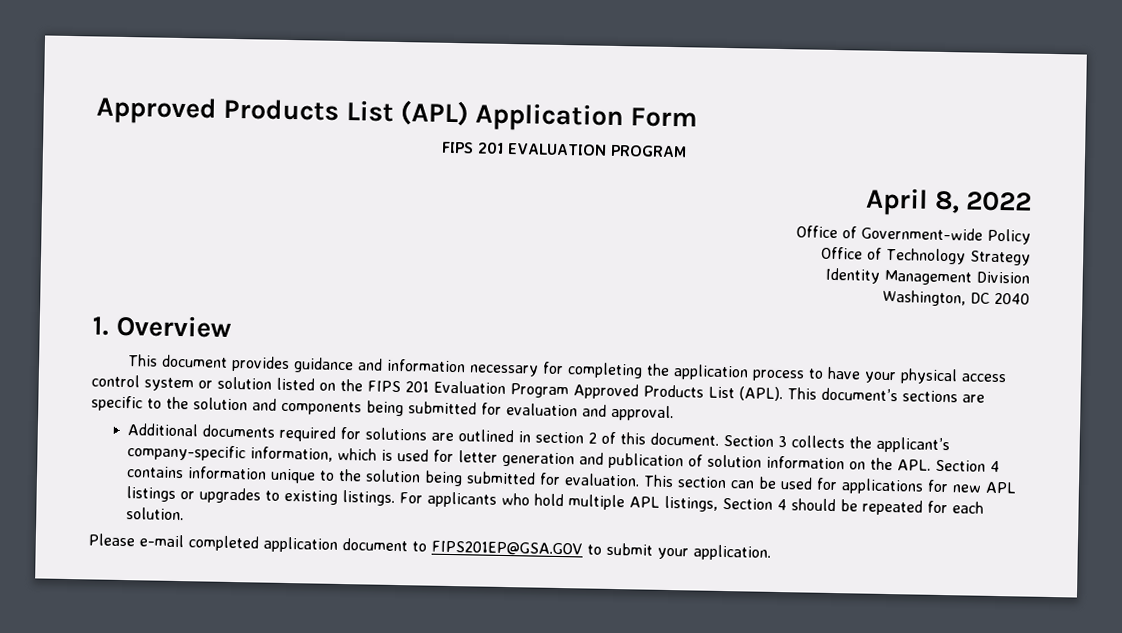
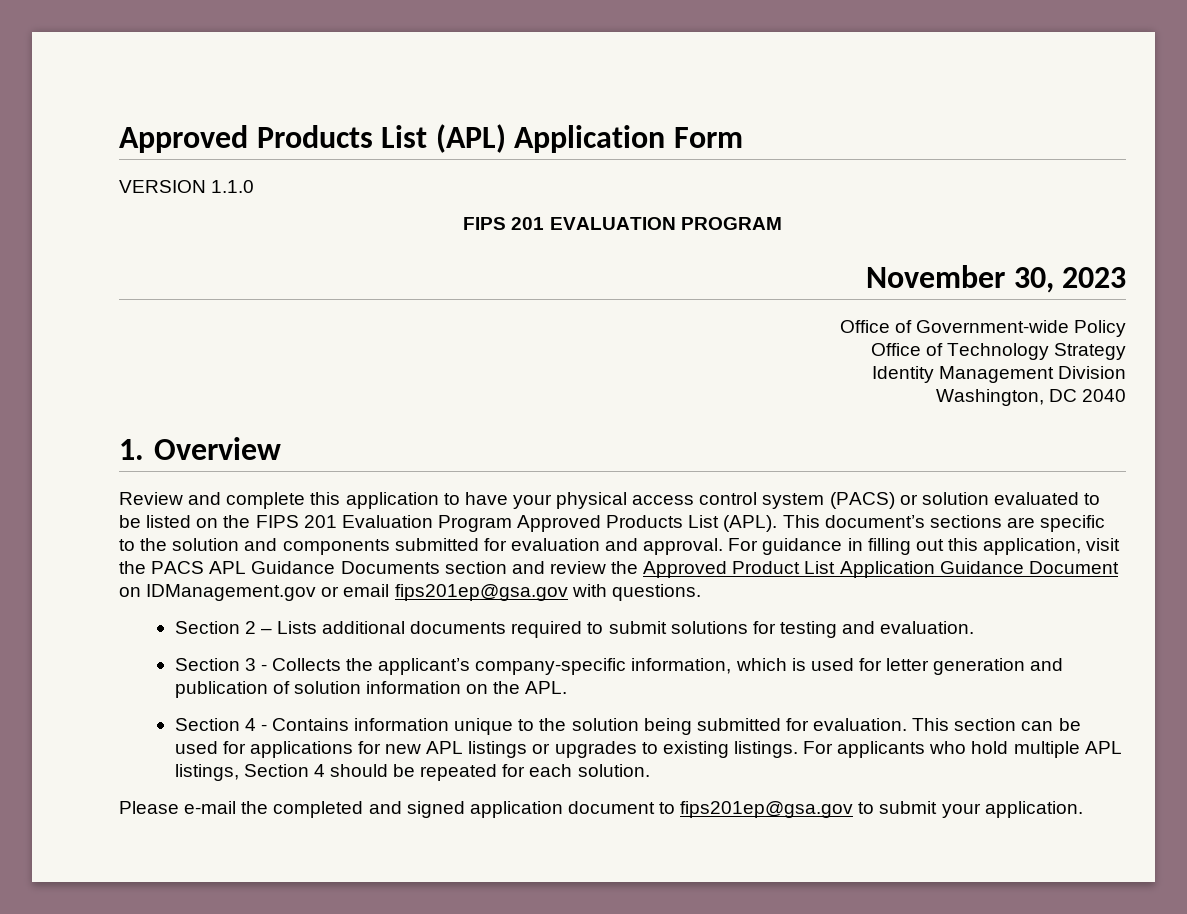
(699, 117) none -> [119,180,255,193] // VERSION 1.1.0
[865,187,1032,216] April 8, 2022 -> [865,265,1126,293] November 30, 2023
[127,354,805,382] This document provides guidance and information necessary for completing the application process -> [119,492,439,509] Review and complete this application
(194, 384) none -> [829,492,895,509] (PACS)
(272, 383) none -> [993,492,1101,505] [119,515,141,528] evaluated to be
[366,400,404,417] being -> (390, 547) none
[127,423,846,449] // Additional documents required for solutions are outlined in section 2 of this document. Section 3 collects -> [728,538,1121,555] [119,561,1119,578] [119,584,701,601] [174,621,975,638] [174,658,341,671] For guidance in filling out this application, visit the PACS APL Guidance Documents section and review the Approved Product List Application Guidance Document on IDManagement.gov or email fips201ep@gsa.gov with questions. // Section 2 – Lists additional documents required to submit solutions for testing and evaluation. // Section 3 - Collects
[935,459,1001,473] [126,466,185,479] Section 4 contains -> [174,718,349,731] // Section 4 - Contains
[188,535,259,552] completed -> [241,801,465,818] the completed and signed
[431,540,583,557] FIPS201EP@GSA.GOV -> [680,801,854,818] fips201ep@gsa.gov

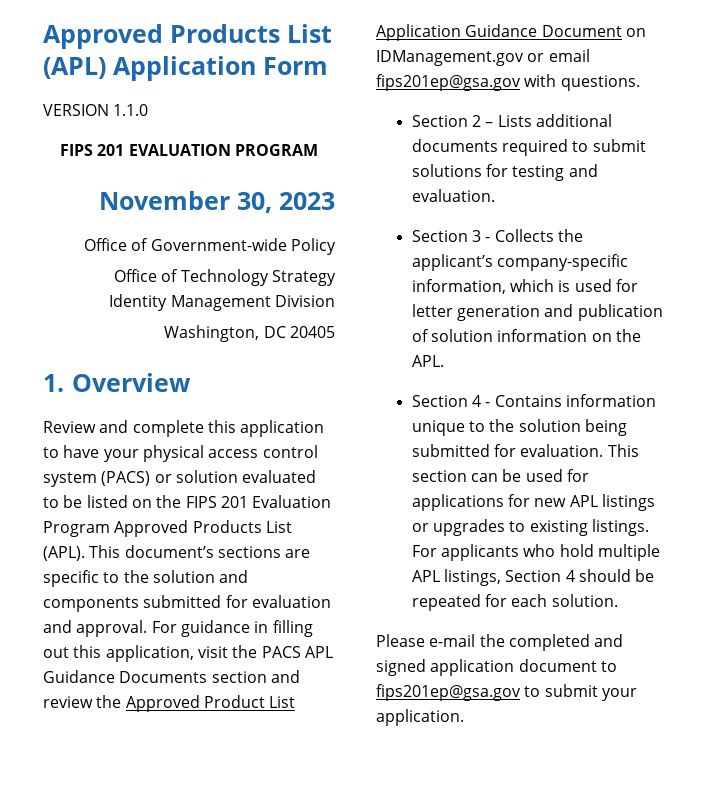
[1082,389,1126,402] 2040 -> [290,326,335,338] 20405

